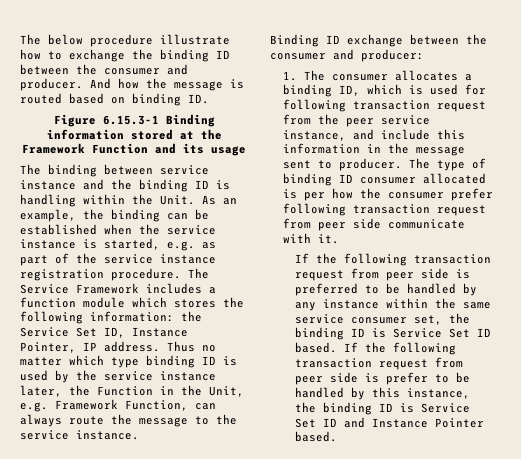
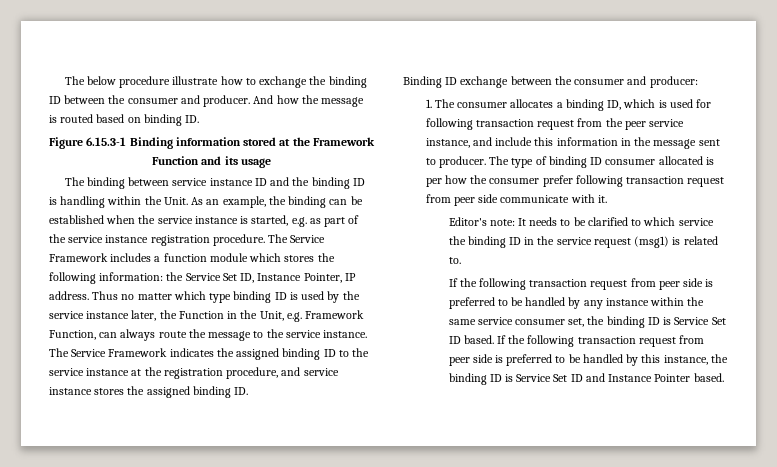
(76, 185) none -> [254,178,267,186] ID
(139, 435) none -> [49,348,370,360] [49,367,339,379] [49,386,249,398] The Service Framework indicates the assigned binding ID to the service instance at the registration procedure, and service instance stores the assigned binding ID.
(339, 239) none -> [448,217,714,226] [448,236,718,248] [448,257,461,264] // Editor's note: It needs to be clarified to which service the binding ID in the service request (msg1) is related to.
[386,372,429,385] prefer -> [506,354,553,366] preferred

